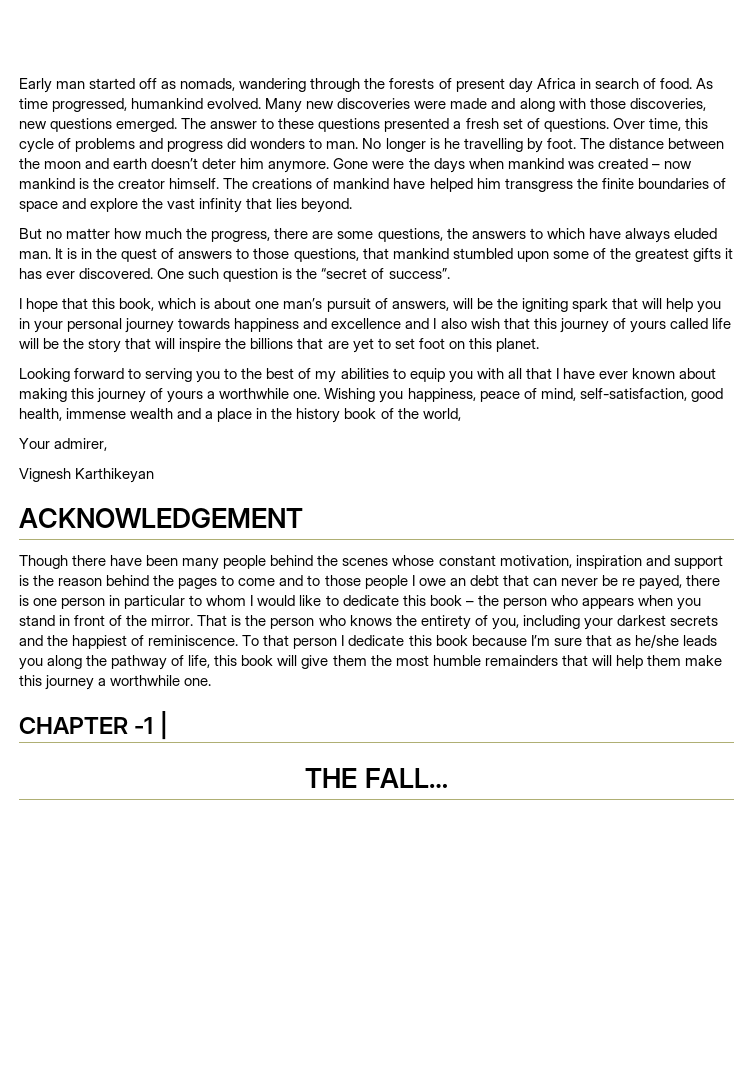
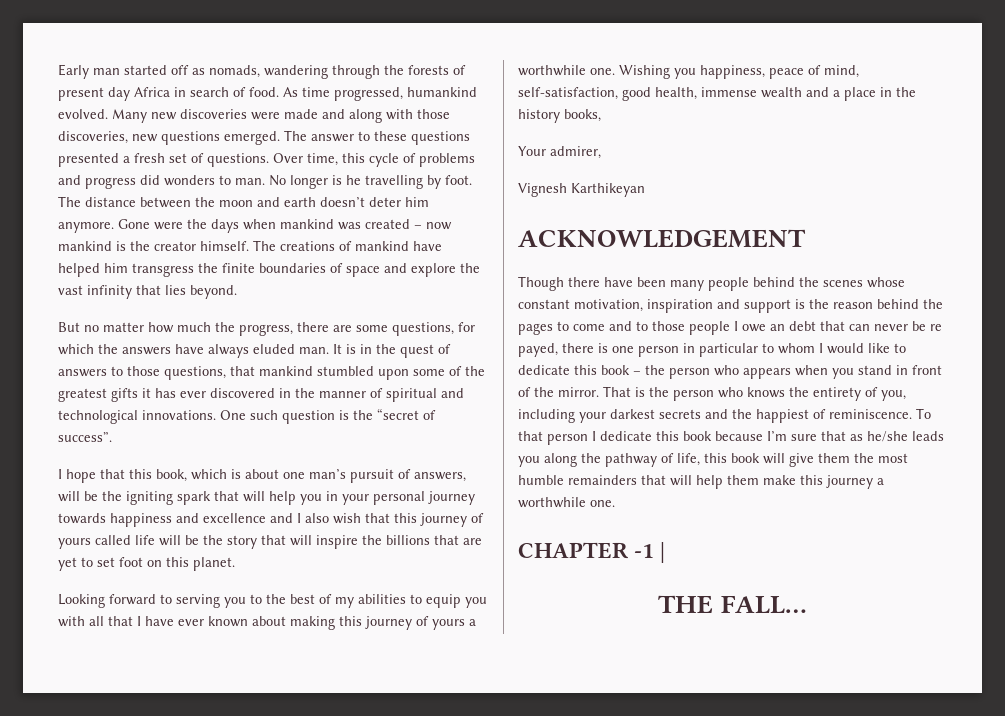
[446,228,585,239] the answers to which -> [458,322,475,332] [58,344,171,355] for which the answers
[79,268,154,279] discovered. -> [210,388,464,402] [58,410,216,424] discovered in the manner of spiritual and technological innovations.
[344,408,461,421] book of the world, -> [564,109,601,122] books,

